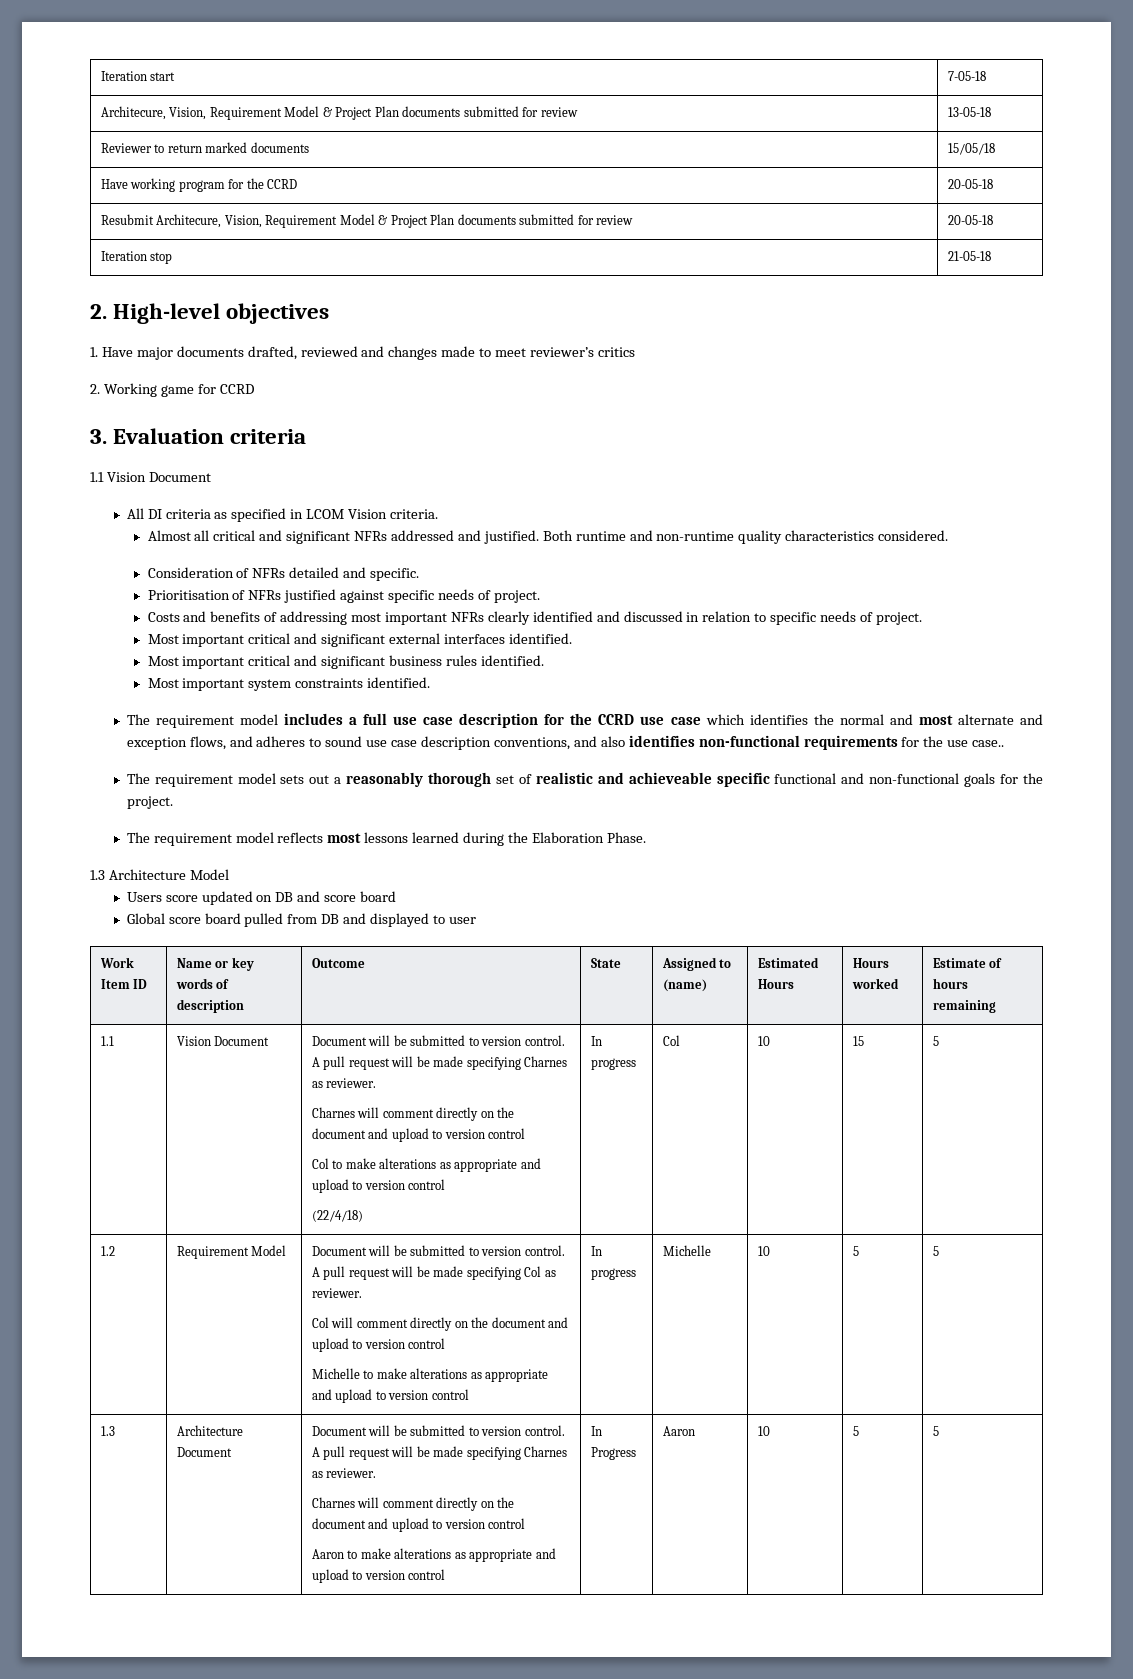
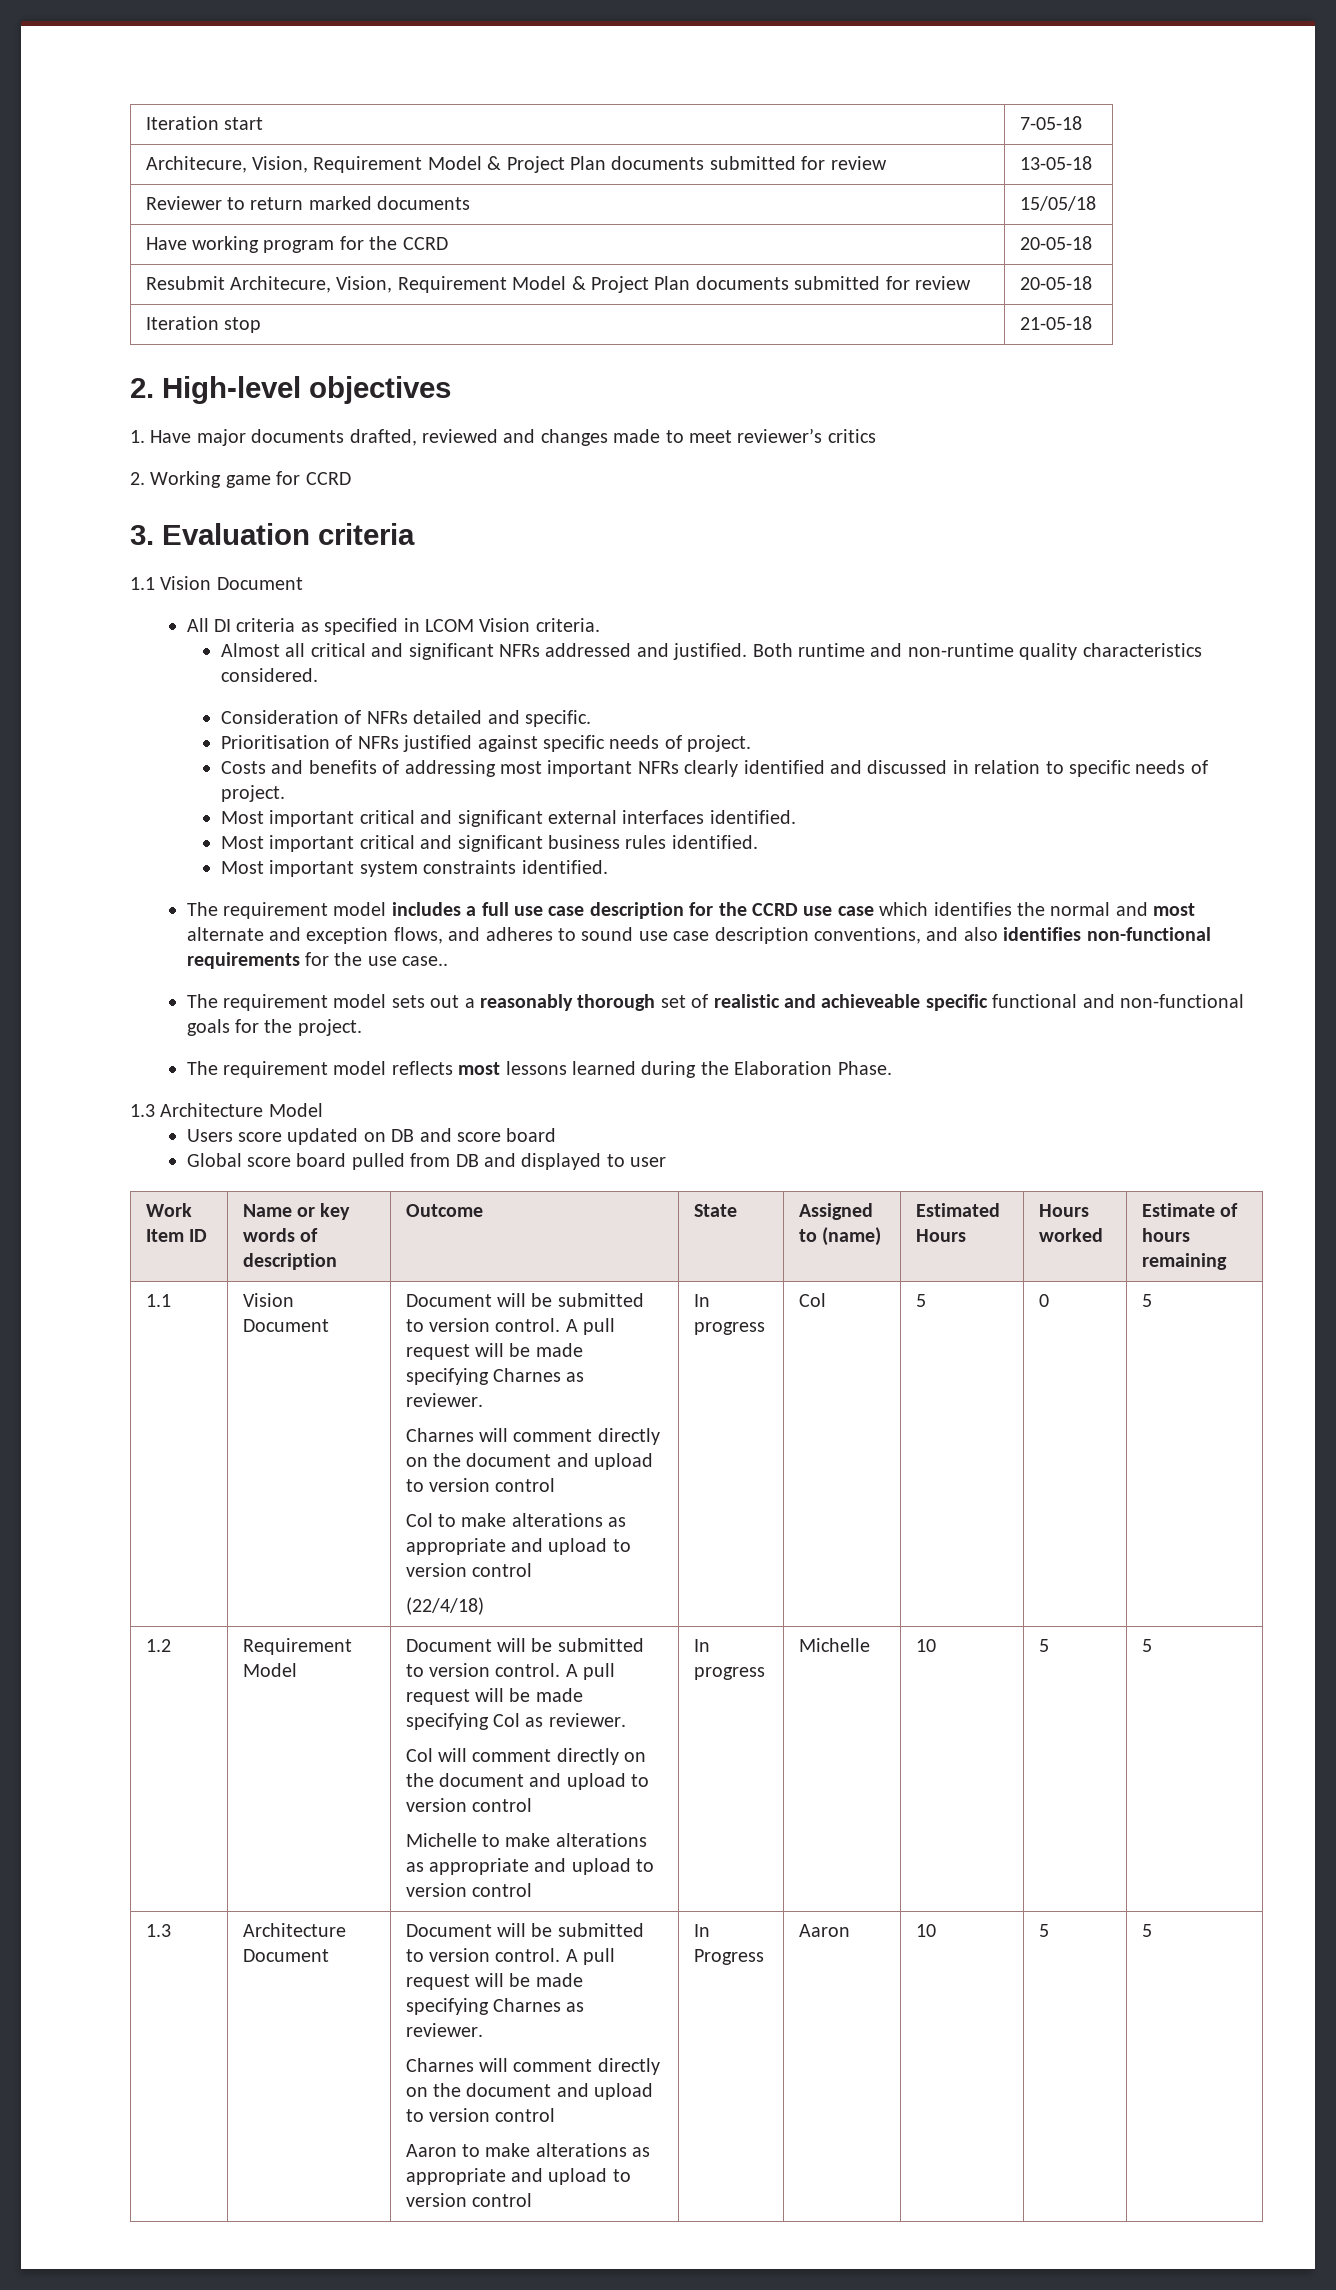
[757,1036,770,1046] [852,1036,864,1046] 10 | 15 -> [915,1294,926,1307] [1038,1294,1049,1307] 5 | 0

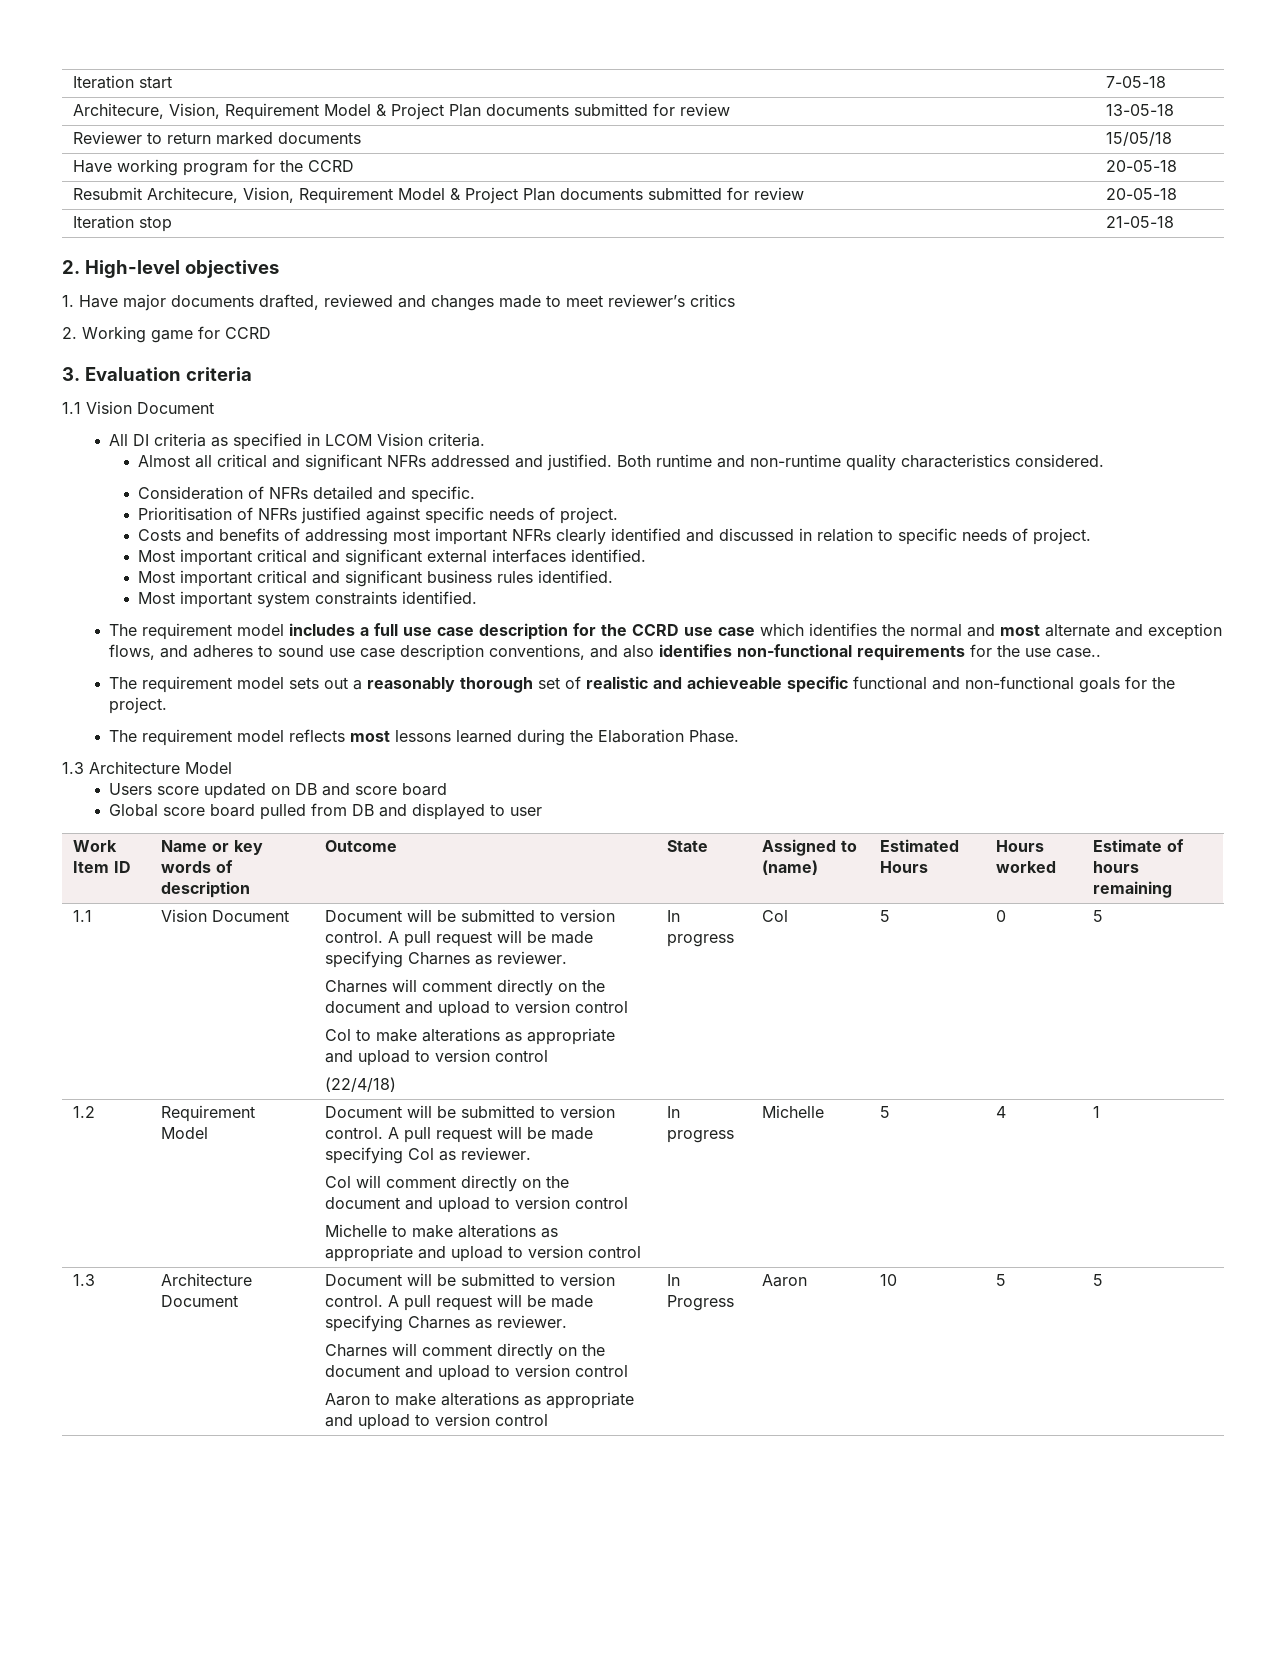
[915,1639,936,1652] [1038,1639,1049,1652] [1141,1639,1152,1652] | 10 | 5 | 5 -> [879,1106,890,1118] [995,1106,1006,1118] [1092,1106,1100,1118] | 5 | 4 | 1

